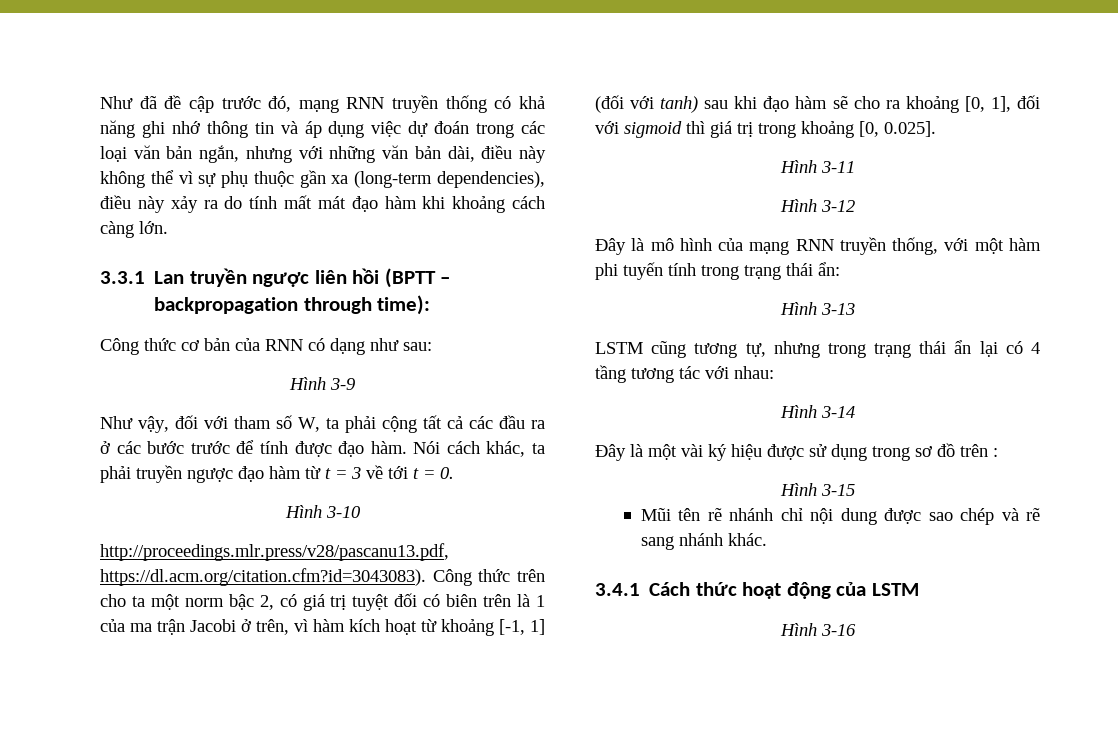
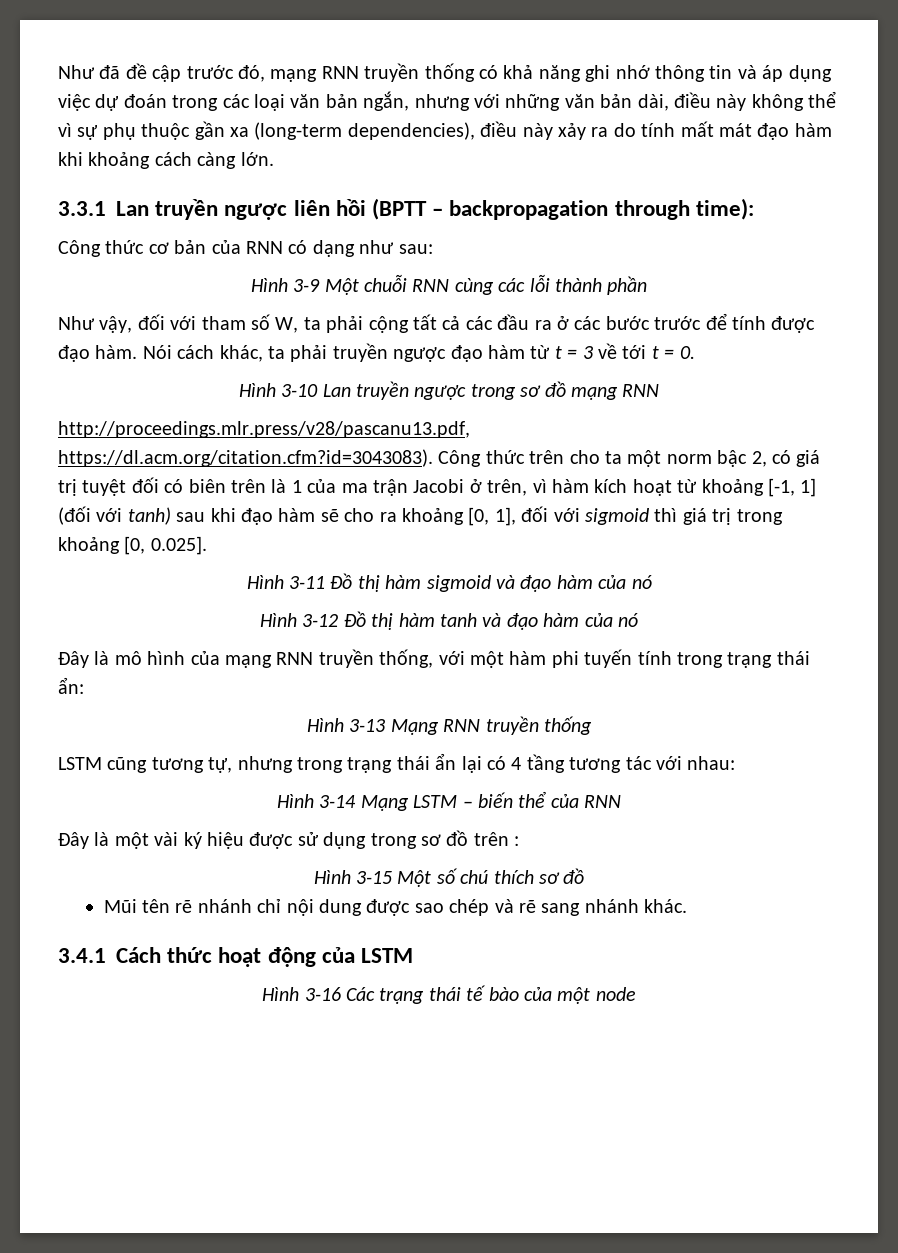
(355, 384) none -> [324,274,648,295] Một chuỗi RNN cùng các lỗi thành phần
(361, 512) none -> [322,381,660,400] Lan truyền ngược trong sơ đồ mạng RNN
[779,199,855,212] // Hình 3-12 -> [330,573,652,592] [260,611,638,630] Đồ thị hàm sigmoid và đạo hàm của nó // Hình 3-12 Đồ thị hàm tanh và đạo hàm của nó
(855, 309) none -> [390,716,592,735] Mạng RNN truyền thống
(855, 412) none -> [360,791,622,811] Mạng LSTM – biến thể của RNN
(855, 490) none -> [397,868,585,887] Một số chú thích sơ đồ
(856, 630) none -> [346,985,636,1004] Các trạng thái tế bào của một node

